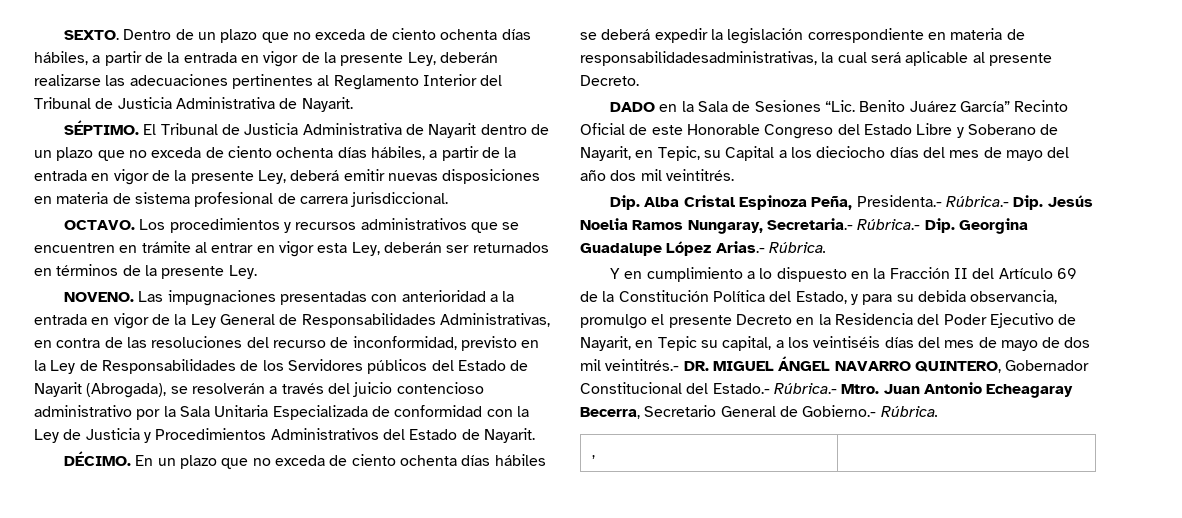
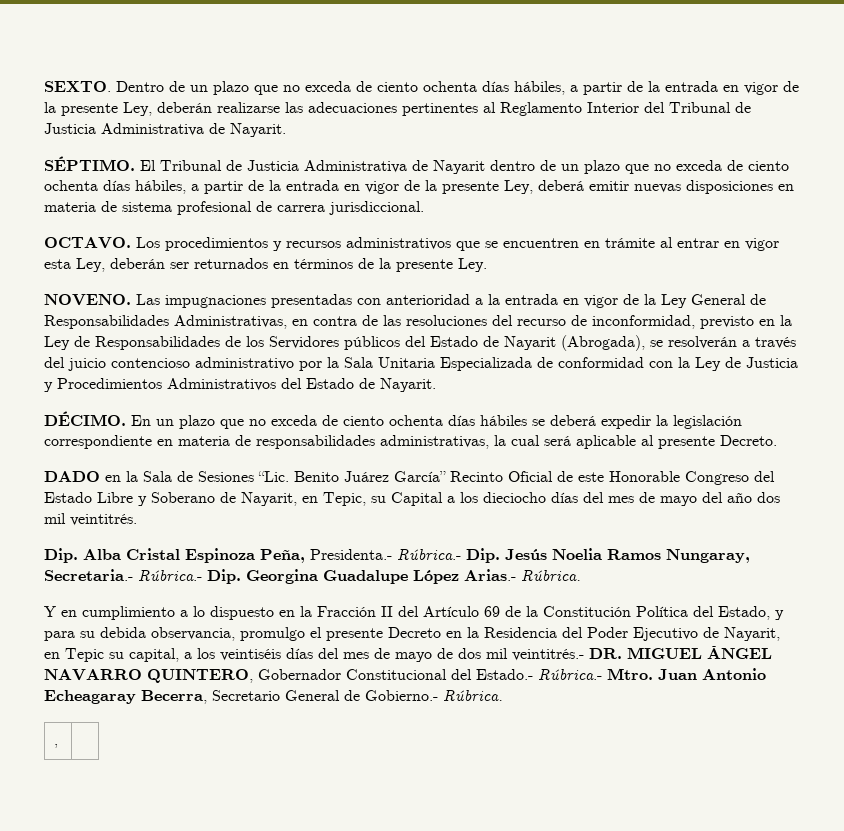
[580,51,817,66] responsabilidadesadministrativas, -> [256,435,489,449] responsabilidades administrativas,

